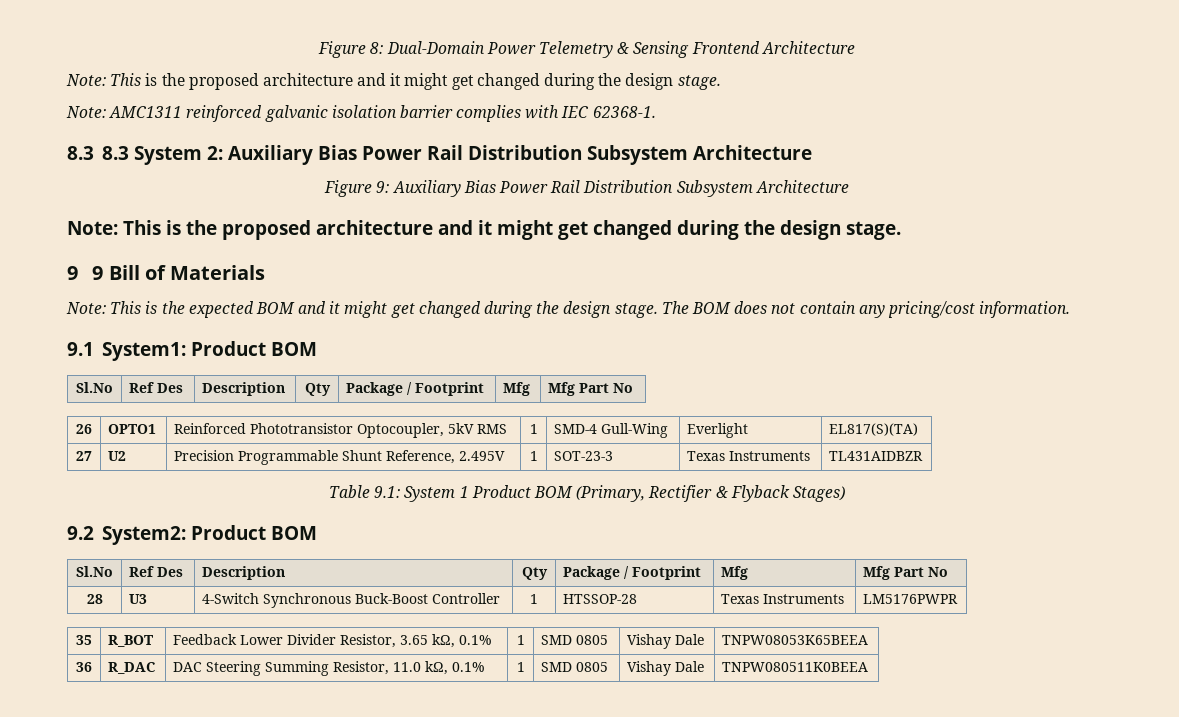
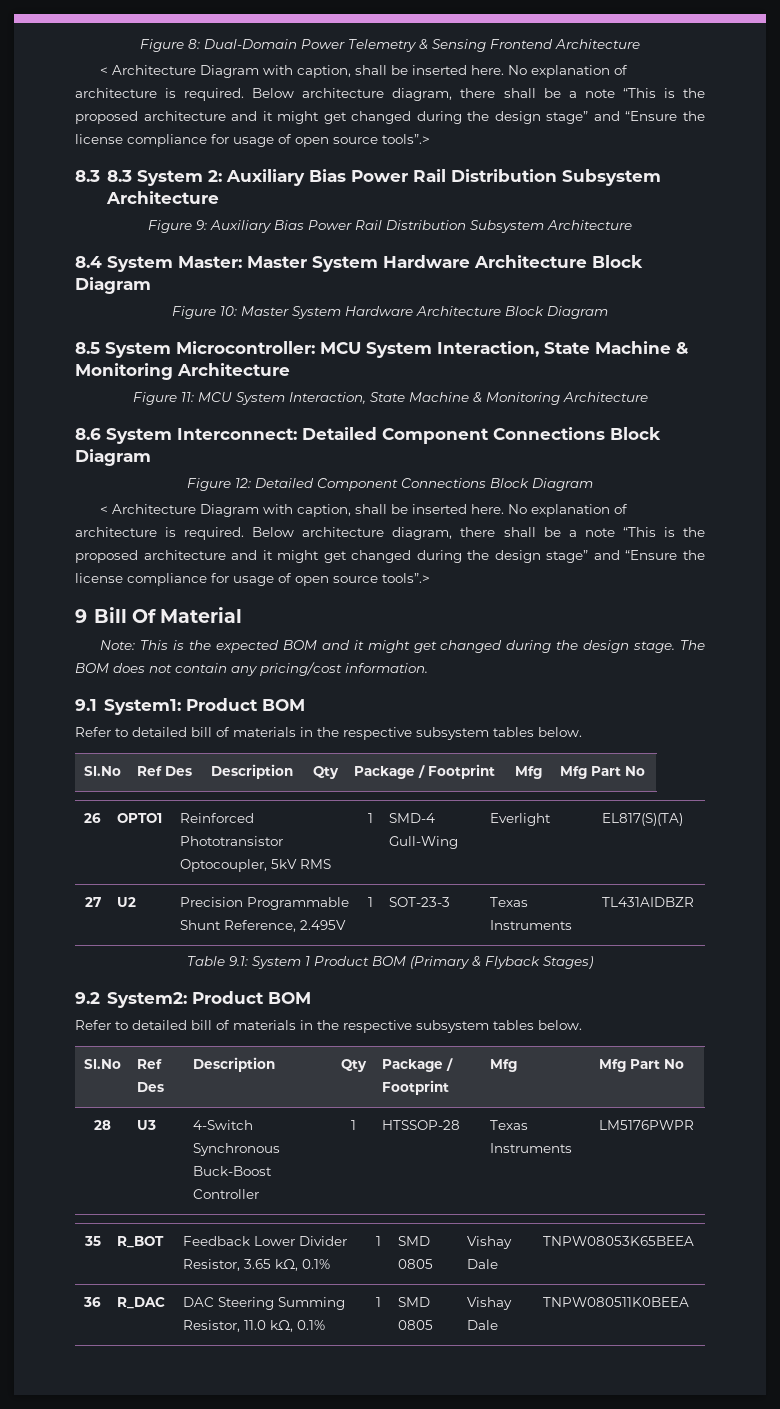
[66,73,142,86] Note: This -> [100,65,629,78] [75,88,656,101] < Architecture Diagram with caption, shall be inserted here. No explanation of architecture is required. Below architecture diagram, there shall be a note “This
[677,75,721,90] [66,105,656,122] stage. // Note: AMC1311 reinforced galvanic isolation barrier complies with IEC 62368-1. -> [546,111,706,124] [75,134,430,147] stage” and “Ensure the license compliance for usage of open source tools”.>
[67,220,161,235] Note: This -> [75,255,643,272] [75,277,151,294] [172,306,608,319] [75,341,688,358] [75,363,290,380] [132,392,648,405] [75,427,661,444] [75,449,151,466] [187,478,593,491] [100,504,629,517] [75,527,656,540] 8.4 System Master: Master System Hardware Architecture Block Diagram // Figure 10: Master System Hardware Architecture Block Diagram // 8.5 System Microcontroller: MCU System Interaction, State Machine & Monitoring Architecture // Figure 11: MCU System Interaction, State Machine & Monitoring Architecture // 8.6 System Interconnect: Detailed Component Connections Block Diagram // Figure 12: Detailed Component Connections Block Diagram // < Architecture Diagram with caption, shall be inserted here. No explanation of architecture is required. Below architecture diagram, there shall be a note “This
[846,221,901,240] [67,265,266,280] stage. // 9 9 Bill of Materials -> [546,550,706,563] [75,573,430,586] [75,607,243,623] stage” and “Ensure the license compliance for usage of open source tools”.> // 9 Bill Of Material
(317, 349) none -> [75,727,582,740] // Refer to detailed bill of materials in the respective subsystem tables below.
[576,485,713,502] (Primary, Rectifier -> [410,956,470,969] (Primary
(317, 533) none -> [75,1020,582,1033] // Refer to detailed bill of materials in the respective subsystem tables below.

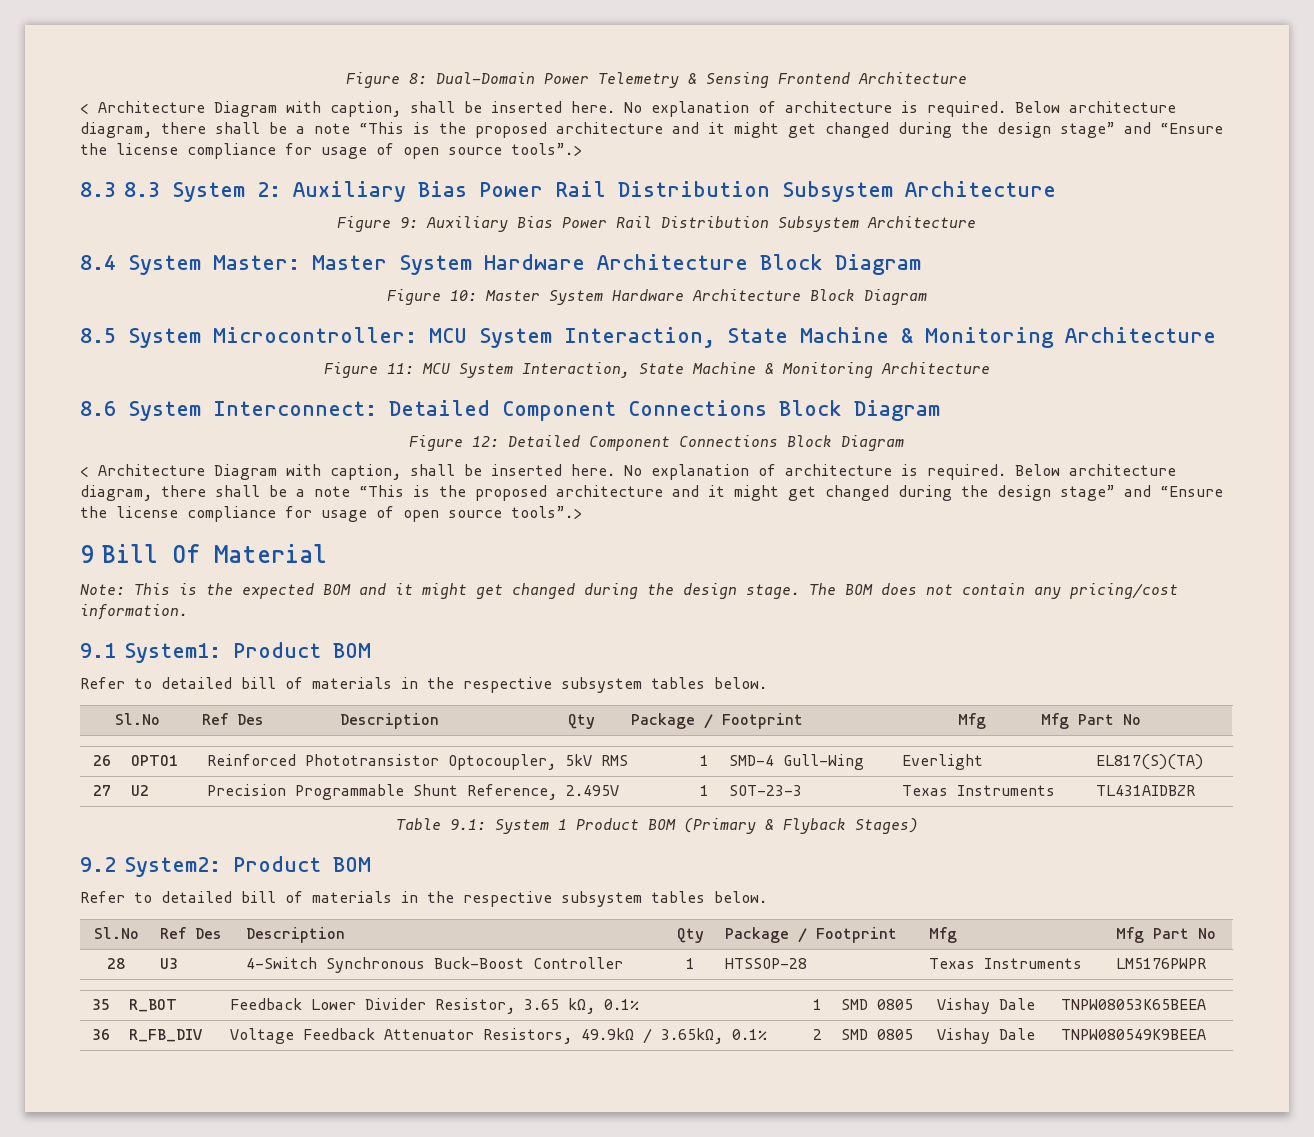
[117,1297,166,1309] [183,1297,346,1310] [183,1320,326,1332] [376,1297,381,1307] [398,1297,431,1307] [398,1320,434,1330] [467,1297,513,1310] [467,1320,499,1330] [543,1297,690,1307] R_DAC | DAC Steering Summing Resistor, 11.0 kΩ, 0.1% | 1 | SMD 0805 | Vishay Dale | TNPW080511K0BEEA -> [129,1029,203,1042] [230,1028,768,1044] [812,1029,822,1040] [841,1029,914,1040] [937,1028,1036,1044] [1061,1029,1207,1040] R_FB_DIV | Voltage Feedback Attenuator Resistors, 49.9kΩ / 3.65kΩ, 0.1% | 2 | SMD 0805 | Vishay Dale | TNPW080549K9BEEA

